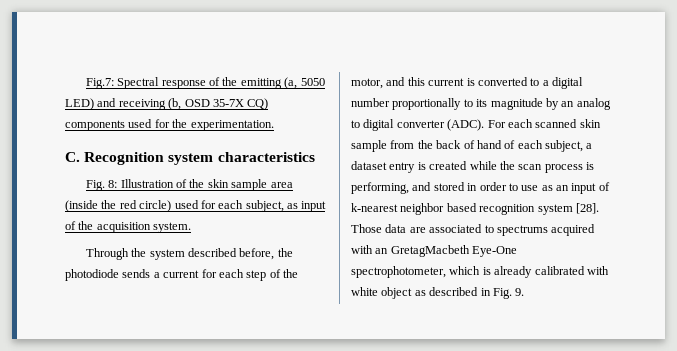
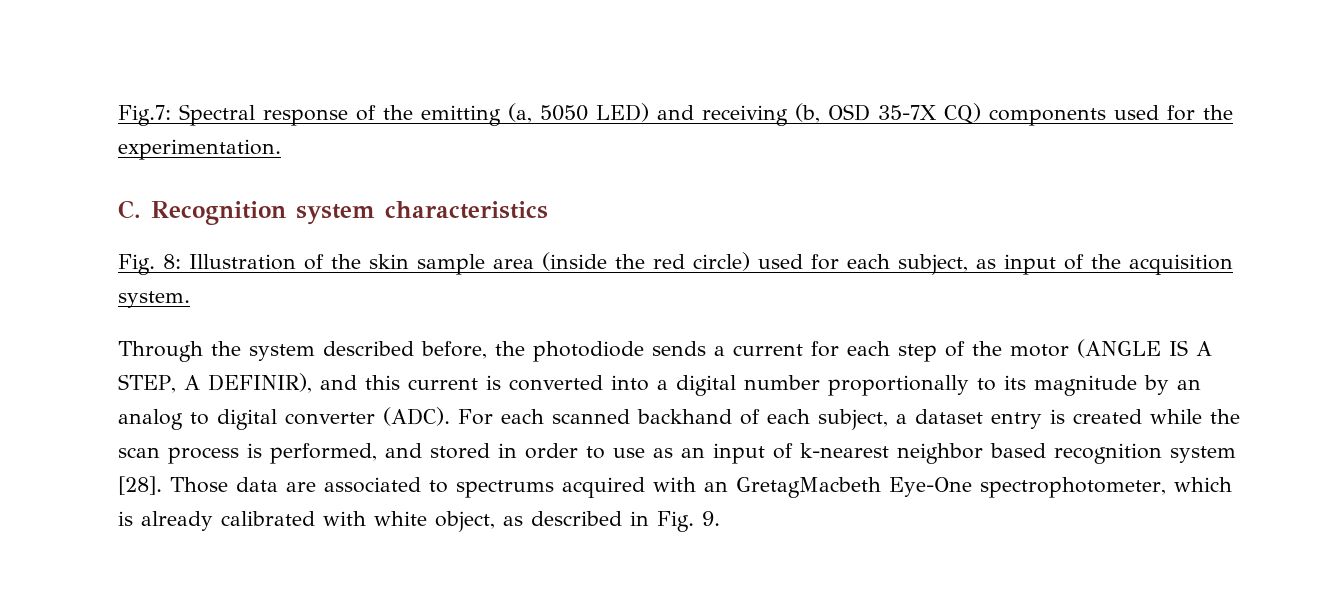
[351,78,383,89] motor, -> [1010,339,1212,358] [118,373,312,393] motor (ANGLE IS A STEP, A DEFINIR),
[530,78,540,86] to -> [610,375,649,391] into
[579,119,601,128] [351,140,502,152] skin sample from the back of hand -> [637,409,732,424] backhand
[351,182,409,194] performing, -> [270,443,377,464] performed,
[381,287,413,299] object -> [435,511,495,532] object,

